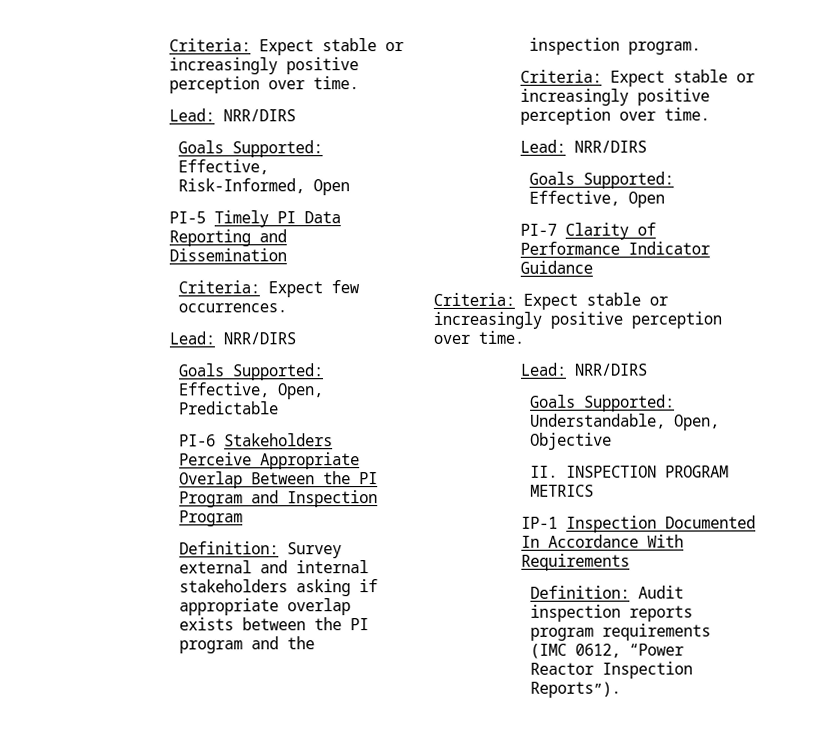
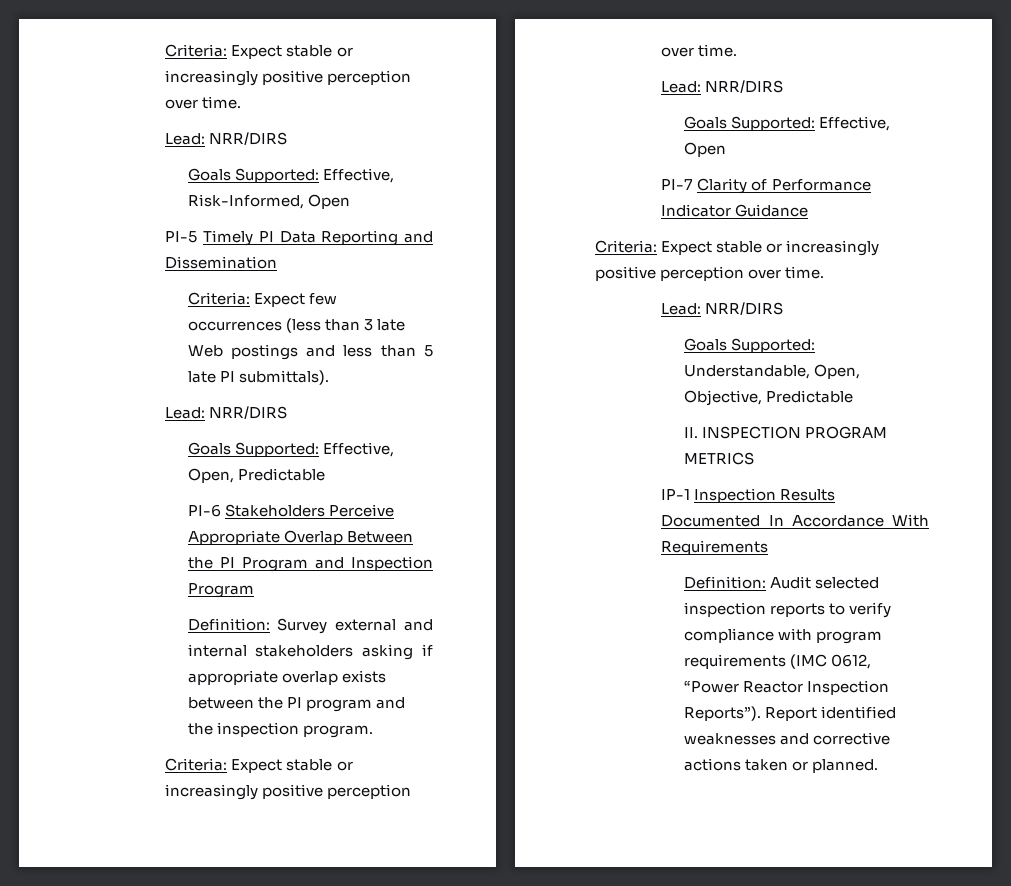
[178,303,288,313] occurrences. -> [187,318,405,333] [187,344,433,360] [187,370,329,385] occurrences (less than 3 late Web postings and less than 5 late PI submittals).
[530,432,613,450] Objective -> [683,390,853,406] Objective, Predictable
(657, 524) none -> [780,489,836,501] Results
(685, 592) none -> [814,577,879,589] selected
(694, 613) none -> [828,602,891,618] [683,628,812,643] to verify compliance with
(622, 689) none -> [764,706,896,721] [683,732,890,745] [683,758,878,773] Report identified weaknesses and corrective actions taken or planned.

